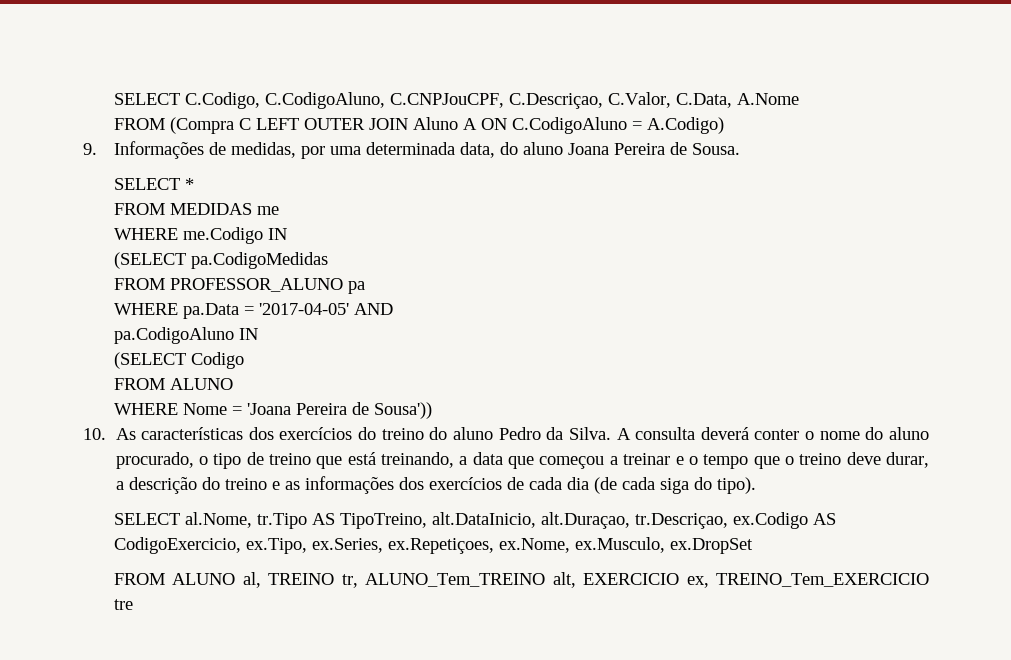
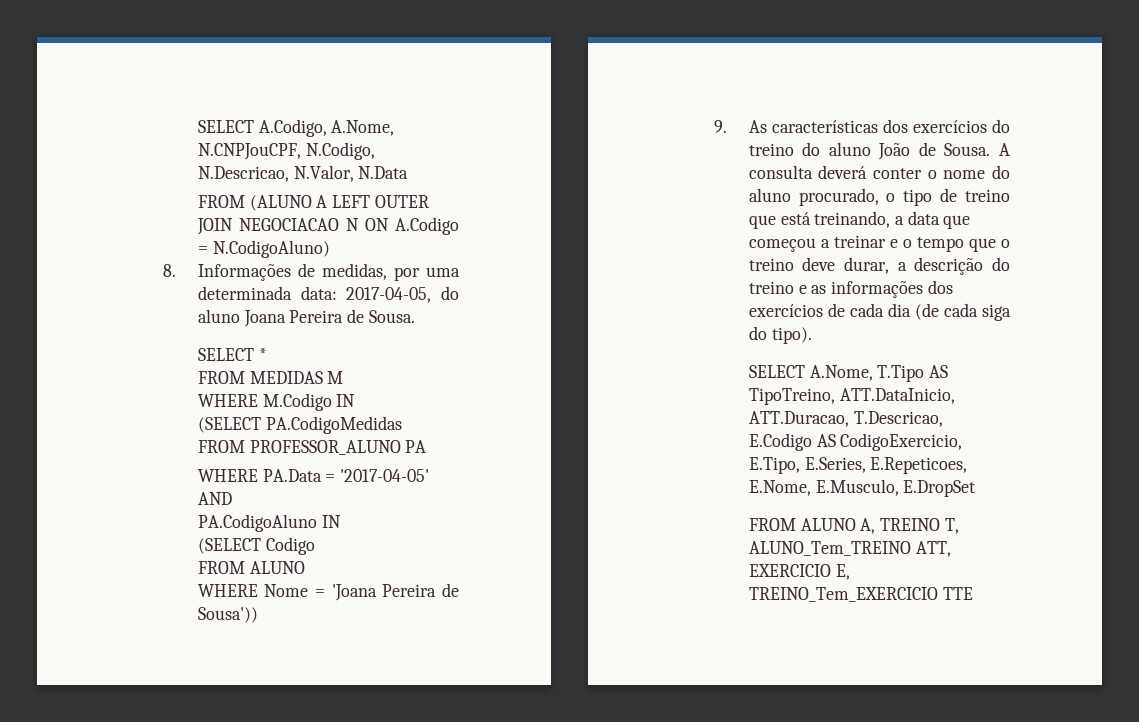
[113,92,799,109] [113,117,251,134] SELECT C.Codigo, C.CodigoAluno, C.CNPJouCPF, C.Descriçao, C.Valor, C.Data, A.Nome // FROM (Compra C -> [197,119,395,137] [197,142,375,160] [197,165,409,182] [197,195,328,211] SELECT A.Codigo, A.Nome, N.CNPJouCPF, N.Codigo, N.Descricao, N.Valor, N.Data // FROM (ALUNO A
[412,117,724,134] [83,143,98,155] Aluno A ON C.CodigoAluno = A.Codigo) // 9. -> [238,217,459,235] [197,240,330,258] [163,264,177,277] NEGOCIACAO N ON A.Codigo = N.CodigoAluno) // 8.
[459,142,495,158] data, -> [300,286,432,303] data: 2017-04-05,
[256,206,279,215] [113,227,287,244] [113,252,328,269] me // WHERE me.Codigo IN // (SELECT pa.CodigoMedidas -> [327,371,344,384] [197,393,356,411] [197,416,402,434] M // WHERE M.Codigo IN // (SELECT PA.CodigoMedidas
[347,281,365,294] [113,303,239,319] pa // WHERE pa.Data -> [405,440,427,453] [197,469,322,482] PA // WHERE PA.Data
[113,327,234,344] pa.CodigoAluno -> [197,514,317,532] PA.CodigoAluno
[83,428,107,440] 10. -> [714,120,728,133] 9.
[498,427,611,440] Pedro da Silva. -> [878,142,991,160] João de Sousa.
[184,512,836,529] [113,537,753,554] [113,572,930,588] [113,599,133,610] al.Nome, tr.Tipo AS TipoTreino, alt.DataInicio, alt.Duraçao, tr.Descriçao, ex.Codigo AS CodigoExercicio, ex.Tipo, ex.Series, ex.Repetiçoes, ex.Nome, ex.Musculo, ex.DropSet // FROM ALUNO al, TREINO tr, ALUNO_Tem_TREINO alt, EXERCICIO ex, TREINO_Tem_EXERCICIO tre -> [809,365,948,382] [748,388,955,405] [748,411,943,427] [748,433,963,451] [748,457,968,474] [748,479,976,497] [748,518,959,534] [748,541,951,557] [748,564,850,580] [748,587,973,602] A.Nome, T.Tipo AS TipoTreino, ATT.DataInicio, ATT.Duracao, T.Descricao, E.Codigo AS CodigoExercicio, E.Tipo, E.Series, E.Repeticoes, E.Nome, E.Musculo, E.DropSet // FROM ALUNO A, TREINO T, ALUNO_Tem_TREINO ATT, EXERCICIO E, TREINO_Tem_EXERCICIO TTE

